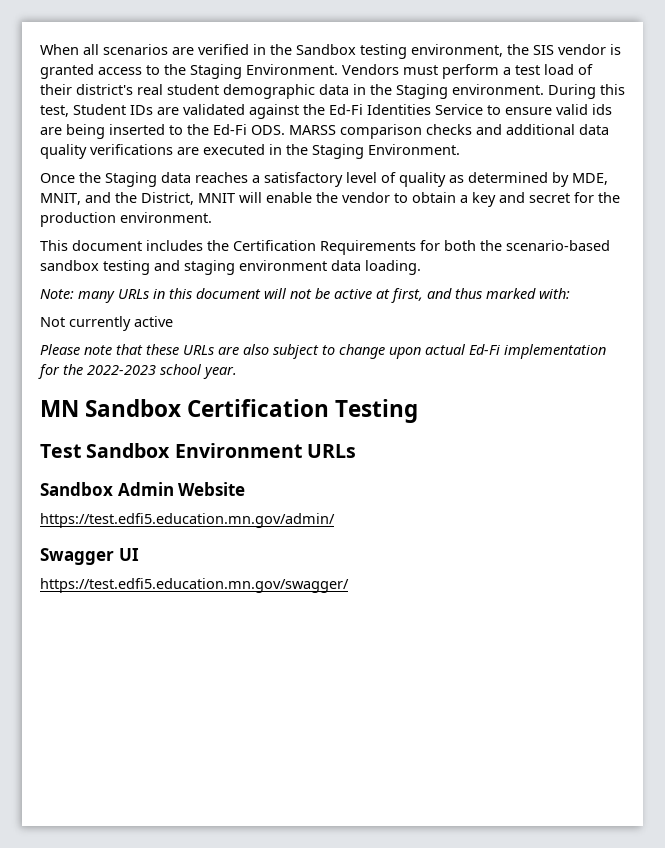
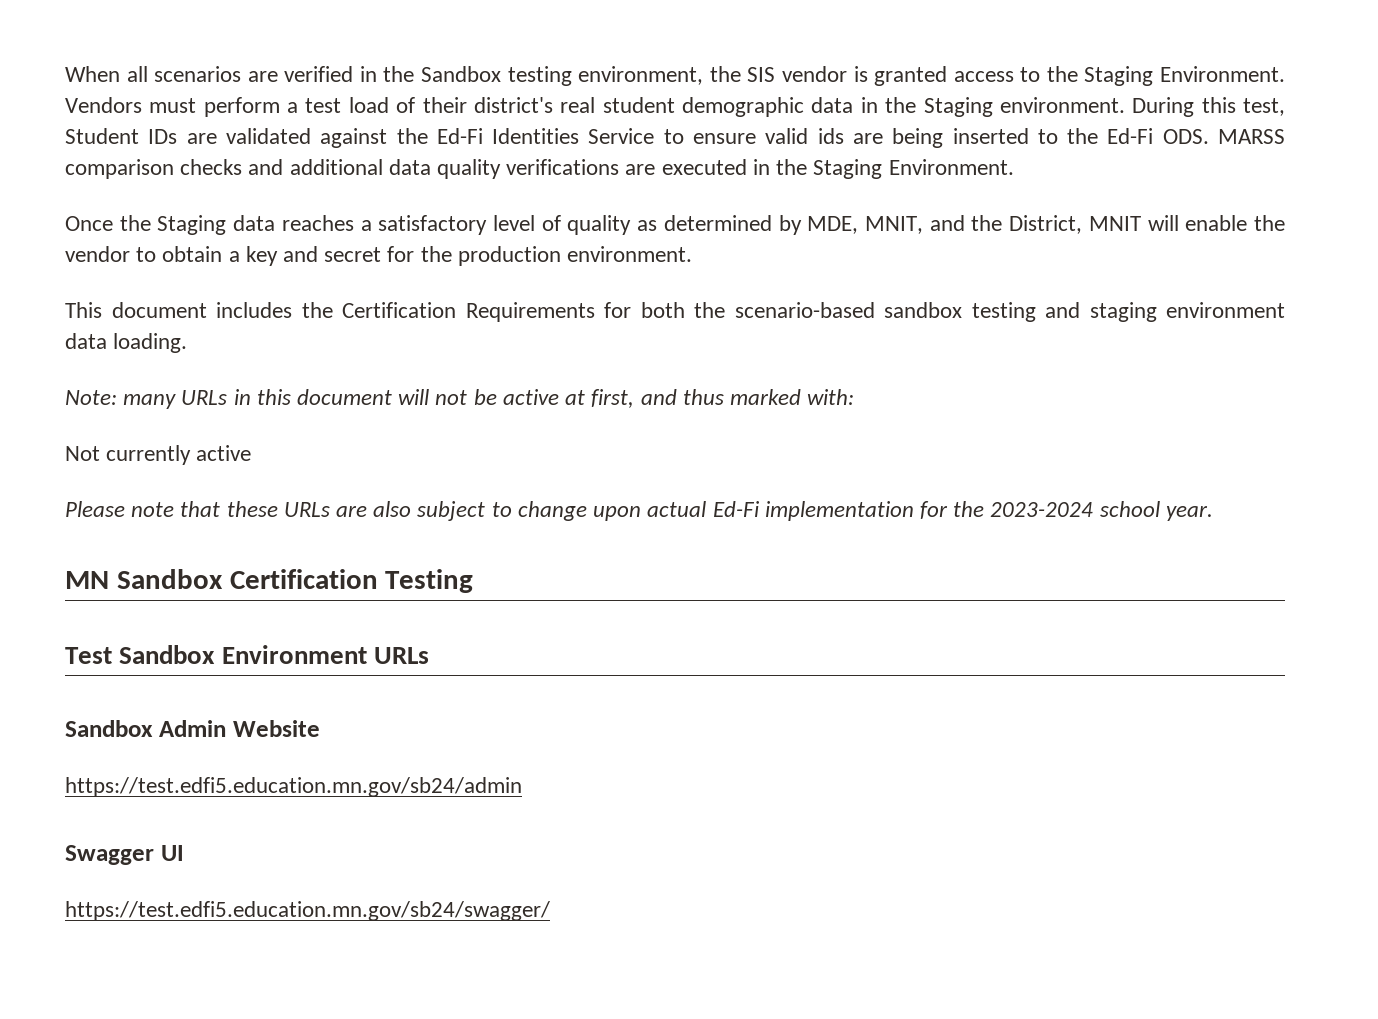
[87,365,156,375] 2022-2023 -> [990,502,1094,517] 2023-2024
[40,513,335,528] https://test.edfi5.education.mn.gov/admin/ -> [65,777,522,797] https://test.edfi5.education.mn.gov/sb24/admin
[40,578,349,593] https://test.edfi5.education.mn.gov/swagger/ -> [65,901,550,921] https://test.edfi5.education.mn.gov/sb24/swagger/

